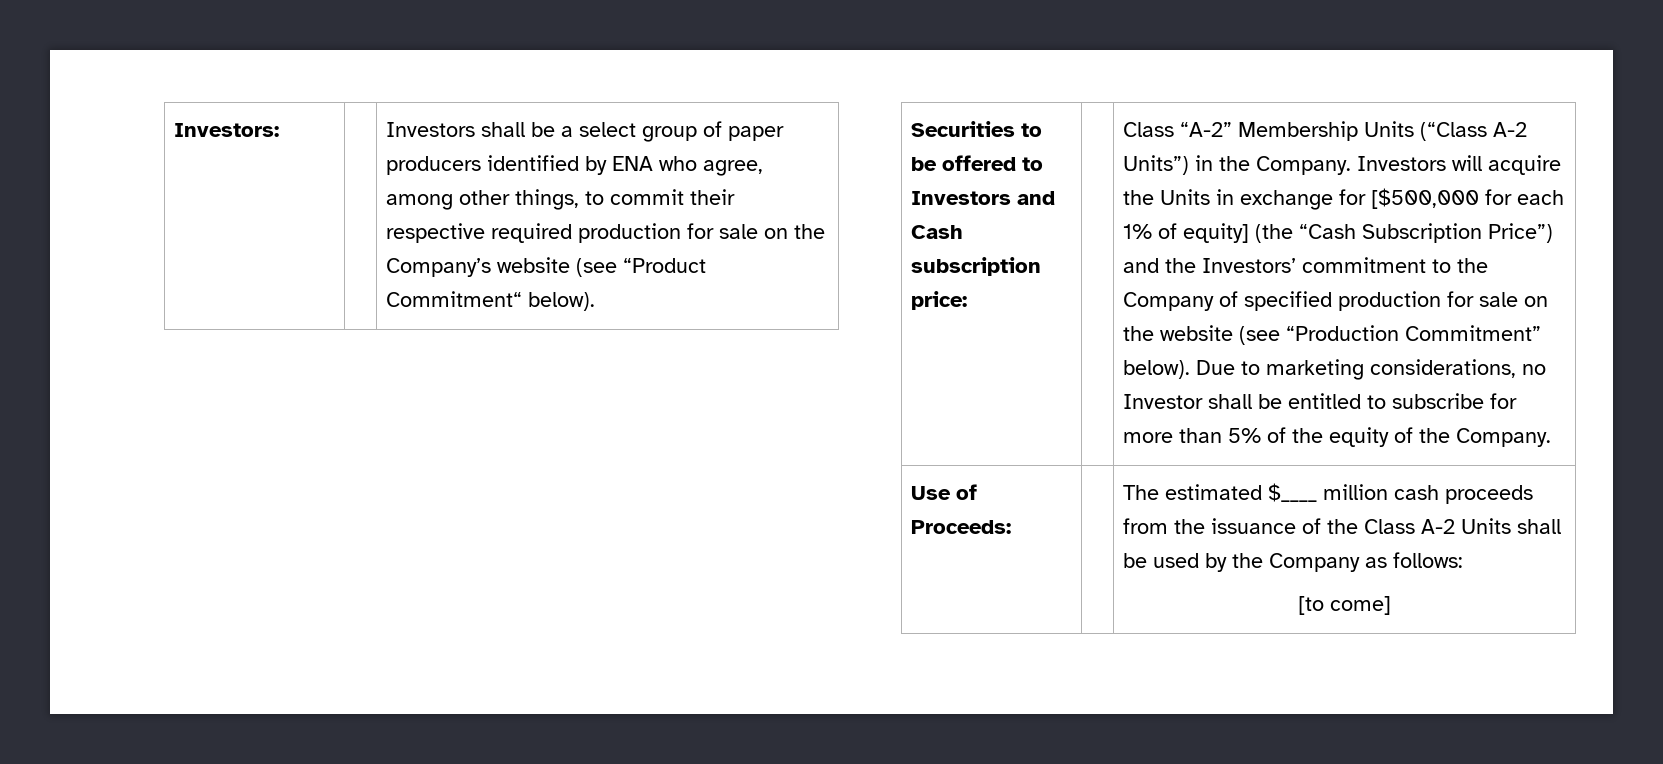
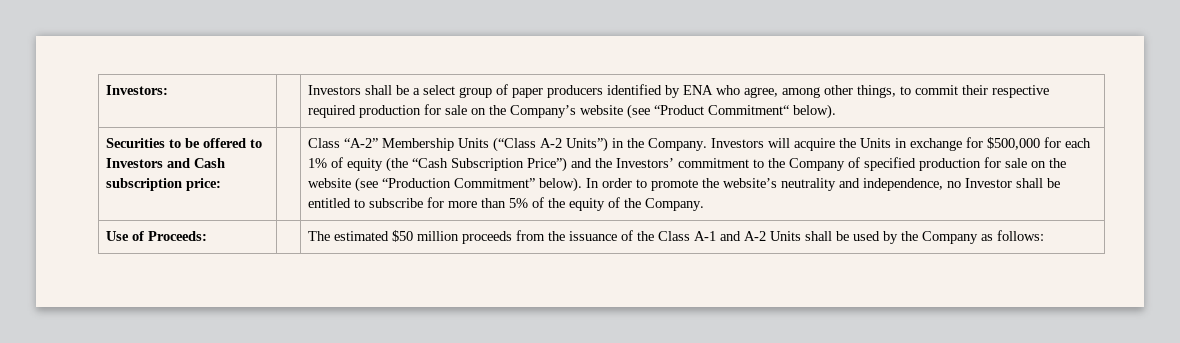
[1371,188,1480,209] [$500,000 -> [987,137,1041,150] $500,000
[1183,223,1250,243] equity] -> [347,158,384,171] equity
[1196,359,1517,380] Due to marketing considerations, -> [586,178,944,191] In order to promote the website’s neutrality and independence,
[1268,483,1440,502] $____ million cash -> [392,230,460,242] $50 million
(1416, 526) none -> [694,231,742,241] A-1 and
[1298,596,1391,615] // [to come] -> (1045, 235) none

